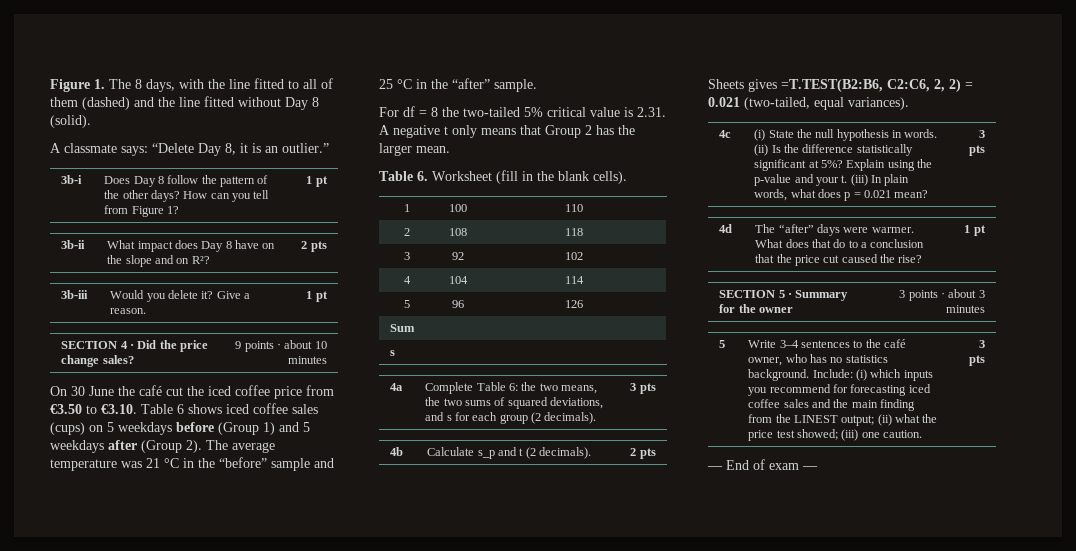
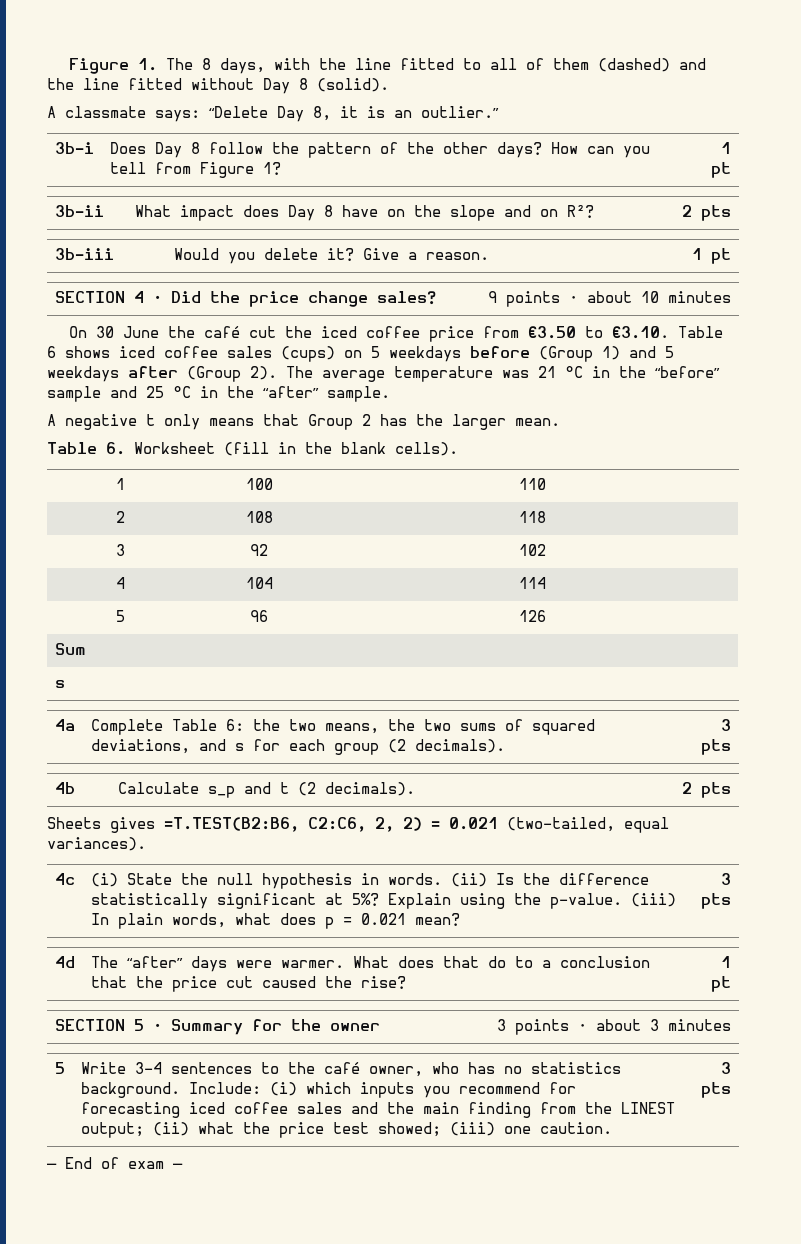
[379,106,666,117] For df = 8 the two-tailed 5% critical value is 2.31. -> (390, 394) none
[754,174,848,186] p-value and your t. -> [549,893,622,909] p-value.

